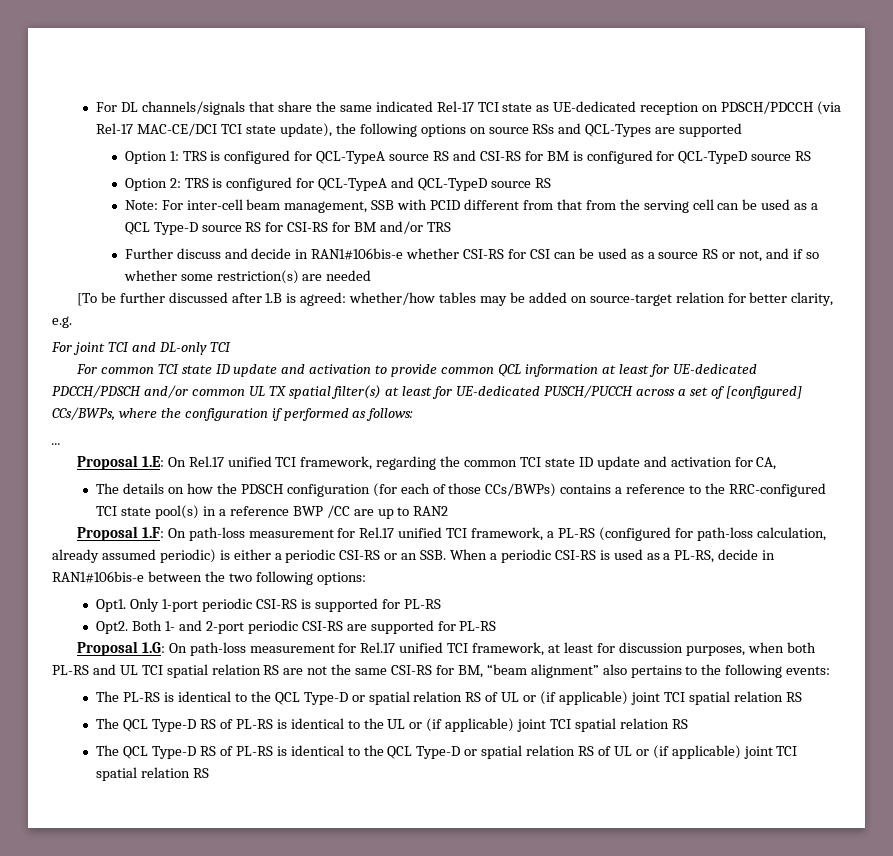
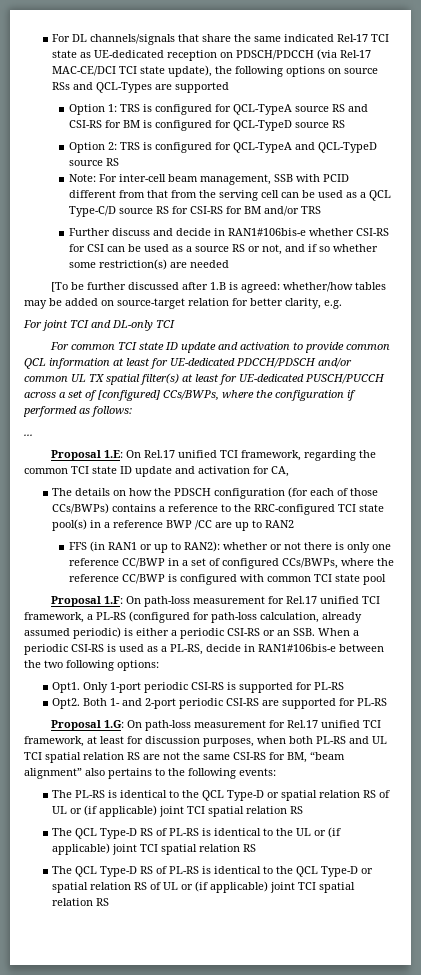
[153,222,198,235] Type-D -> [68,206,116,217] Type-C/D
(449, 511) none -> [68,541,391,553] [68,558,394,569] [68,574,386,585] // FFS (in RAN1 or up to RAN2): whether or not there is only one reference CC/BWP in a set of configured CCs/BWPs, where the reference CC/BWP is configured with common TCI state pool

